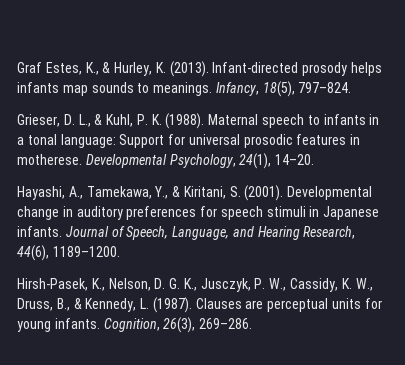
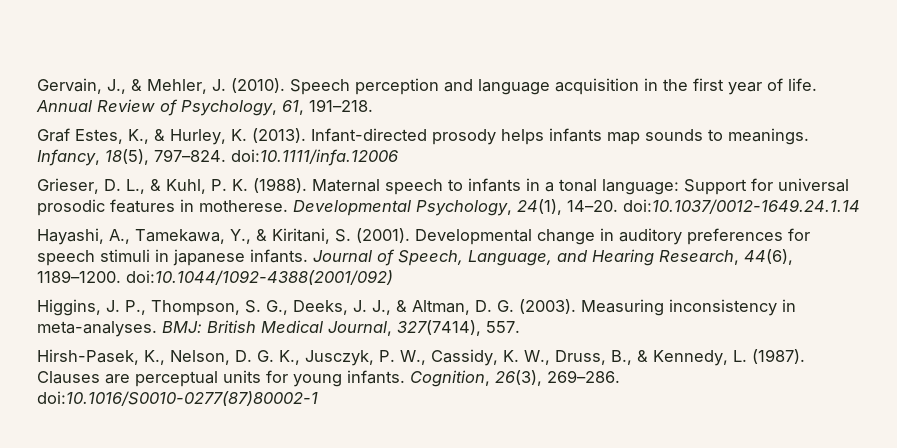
(17, 67) none -> [37,78,817,95] [36,99,373,116] Gervain, J., & Mehler, J. (2010). Speech perception and language acquisition in the first year of life. Annual Review of Psychology, 61, 191–218. //
(352, 87) none -> [231,149,398,166] doi:10.1111/infa.12006
(315, 159) none -> [623,199,860,214] doi:10.1037/0012-1649.24.1.14
[323,206,380,220] Japanese -> [173,249,245,266] japanese
(120, 251) none -> [126,270,393,285] [37,299,796,316] [37,320,520,337] doi:10.1044/1092-4388(2001/092) // Higgins, J. P., Thompson, S. G., Deeks, J. J., & Altman, D. G. (2003). Measuring inconsistency in meta-analyses. BMJ: British Medical Journal, 327(7414), 557.
(253, 323) none -> [37,391,318,406] doi:10.1016/S0010-0277(87)80002-1

